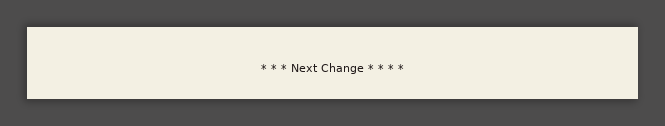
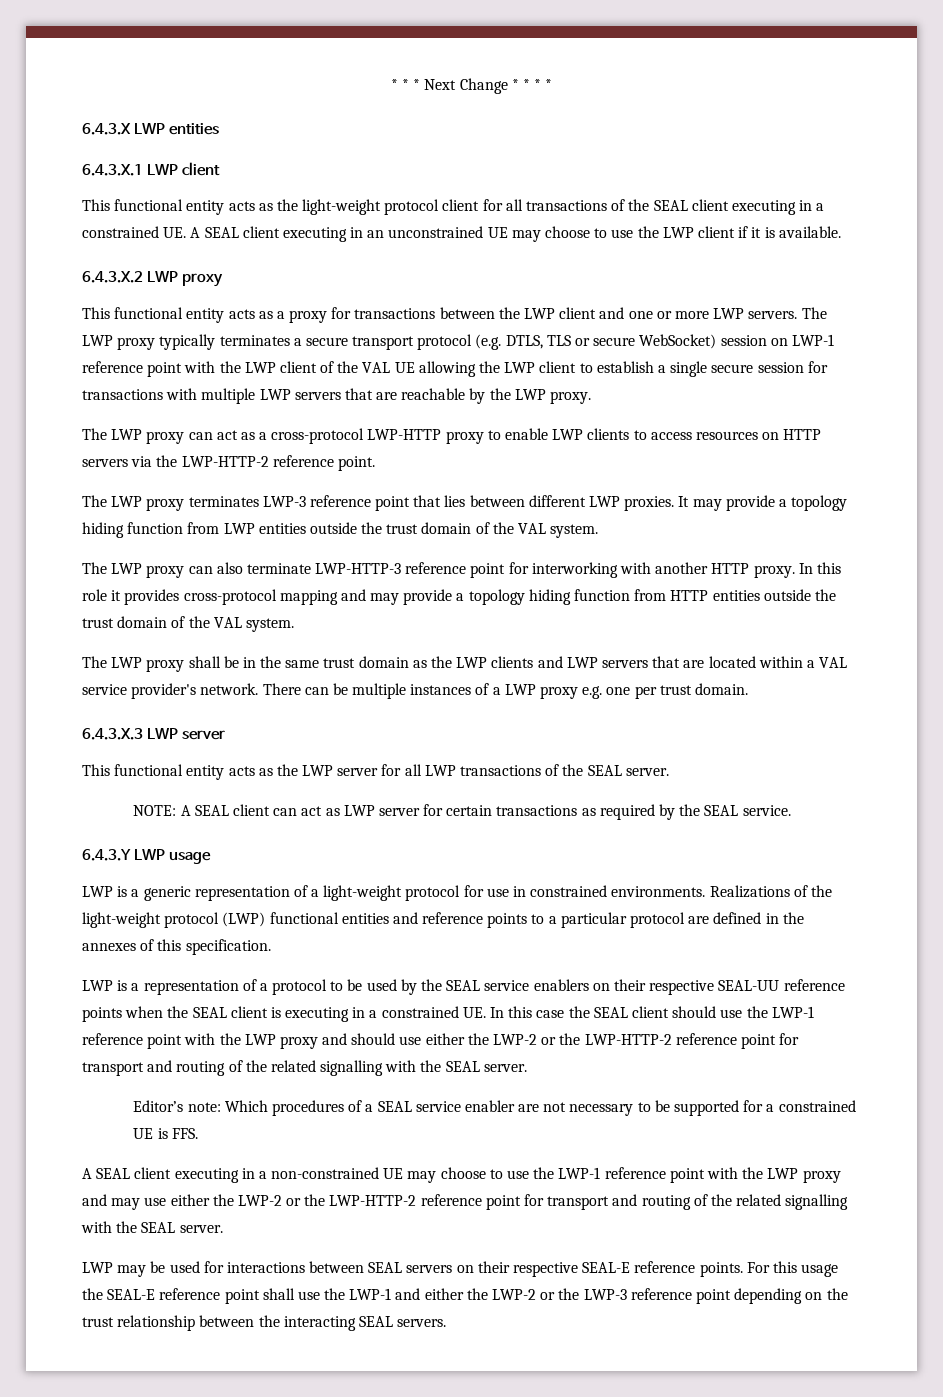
(404, 68) none -> [82,123,219,135] [82,162,220,176] [82,199,825,215] [82,226,841,242] [82,271,223,287] [82,307,827,323] [82,334,834,350] [82,361,828,377] [82,388,592,404] [82,428,822,444] [82,455,375,471] [82,495,848,511] [82,522,599,538] [82,562,841,578] [82,589,836,605] [82,616,294,632] [82,656,848,672] [82,683,748,699] [82,728,225,740] [82,764,669,780] [133,804,791,820] [82,849,211,864] [82,885,832,901] [82,912,804,928] [82,939,271,955] [82,979,845,995] [82,1006,814,1022] [82,1033,800,1049] [82,1060,527,1076] [133,1100,856,1116] [133,1128,198,1139] [82,1167,841,1183] [82,1194,849,1210] [81,1221,223,1233] [82,1261,839,1277] [82,1288,848,1304] [82,1315,447,1331] // 6.4.3.X LWP entities // 6.4.3.X.1 LWP client // This functional entity acts as the light-weight protocol client for all transactions of the SEAL client executing in a constrained UE. A SEAL client executing in an unconstrained UE may choose to use the LWP client if it is available. // 6.4.3.X.2 LWP proxy // This functional entity acts as a proxy for transactions between the LWP client and one or more LWP servers. The LWP proxy typically terminates a secure transport protocol (e.g. DTLS, TLS or secure WebSocket) session on LWP-1 reference point with the LWP client of the VAL UE allowing the LWP client to establish a single secure session for transactions with multiple LWP servers that are reachable by the LWP proxy. // The LWP proxy can act as a cross-protocol LWP-HTTP proxy to enable LWP clients to access resources on HTTP servers via the LWP-HTTP-2 reference point. // The LWP proxy terminates LWP-3 reference point that lies between different LWP proxies. It may provide a topology hiding function from LWP entities outside the trust domain of the VAL system. // The LWP proxy can also terminate LWP-HTTP-3 reference point for interworking with another HTTP proxy. In this role it provides cross-protocol mapping and may provide a topology hiding function from HTTP entities outside the trust domain of the VAL system. // The LWP proxy shall be in the same trust domain as the LWP clients and LWP servers that are located within a VAL service provider's network. There can be multiple instances of a LWP proxy e.g. one per trust domain. // 6.4.3.X.3 LWP server // This functional entity acts as the LWP server for all LWP transactions of the SEAL server. // NOTE: A SEAL client can act as LWP server for certain transactions as required by the SEAL service. // 6.4.3.Y LWP usage // LWP is a generic representation of a light-weight protocol for use in constrained environments. Realizations of the light-weight protocol (LWP) functional entities and reference points to a particular protocol are defined in the annexes of this specification. // LWP is a representation of a protocol to be used by the SEAL service enablers on their respective SEAL-UU reference points when the SEAL client is executing in a constrained UE. In this case the SEAL client should use the LWP-1 reference point with the LWP proxy and should use either the LWP-2 or the LWP-HTTP-2 reference point for transport and routing of the related signalling with the SEAL server. // Editor’s note: Which procedures of a SEAL service enabler are not necessary to be supported for a constrained UE is FFS. // A SEAL client executing in a non-constrained UE may choose to use the LWP-1 reference point with the LWP proxy and may use either the LWP-2 or the LWP-HTTP-2 reference point for transport and routing of the related signalling with the SEAL server. // LWP may be used for interactions between SEAL servers on their respective SEAL-E reference points. For this usage the SEAL-E reference point shall use the LWP-1 and either the LWP-2 or the LWP-3 reference point depending on the trust relationship between the interacting SEAL servers.

